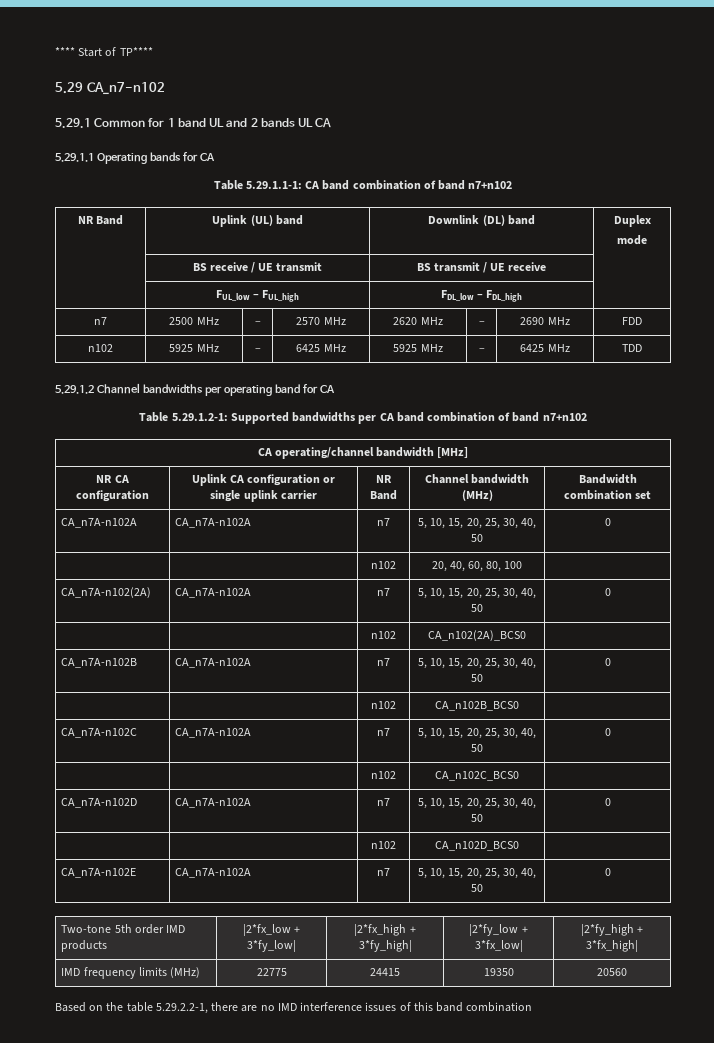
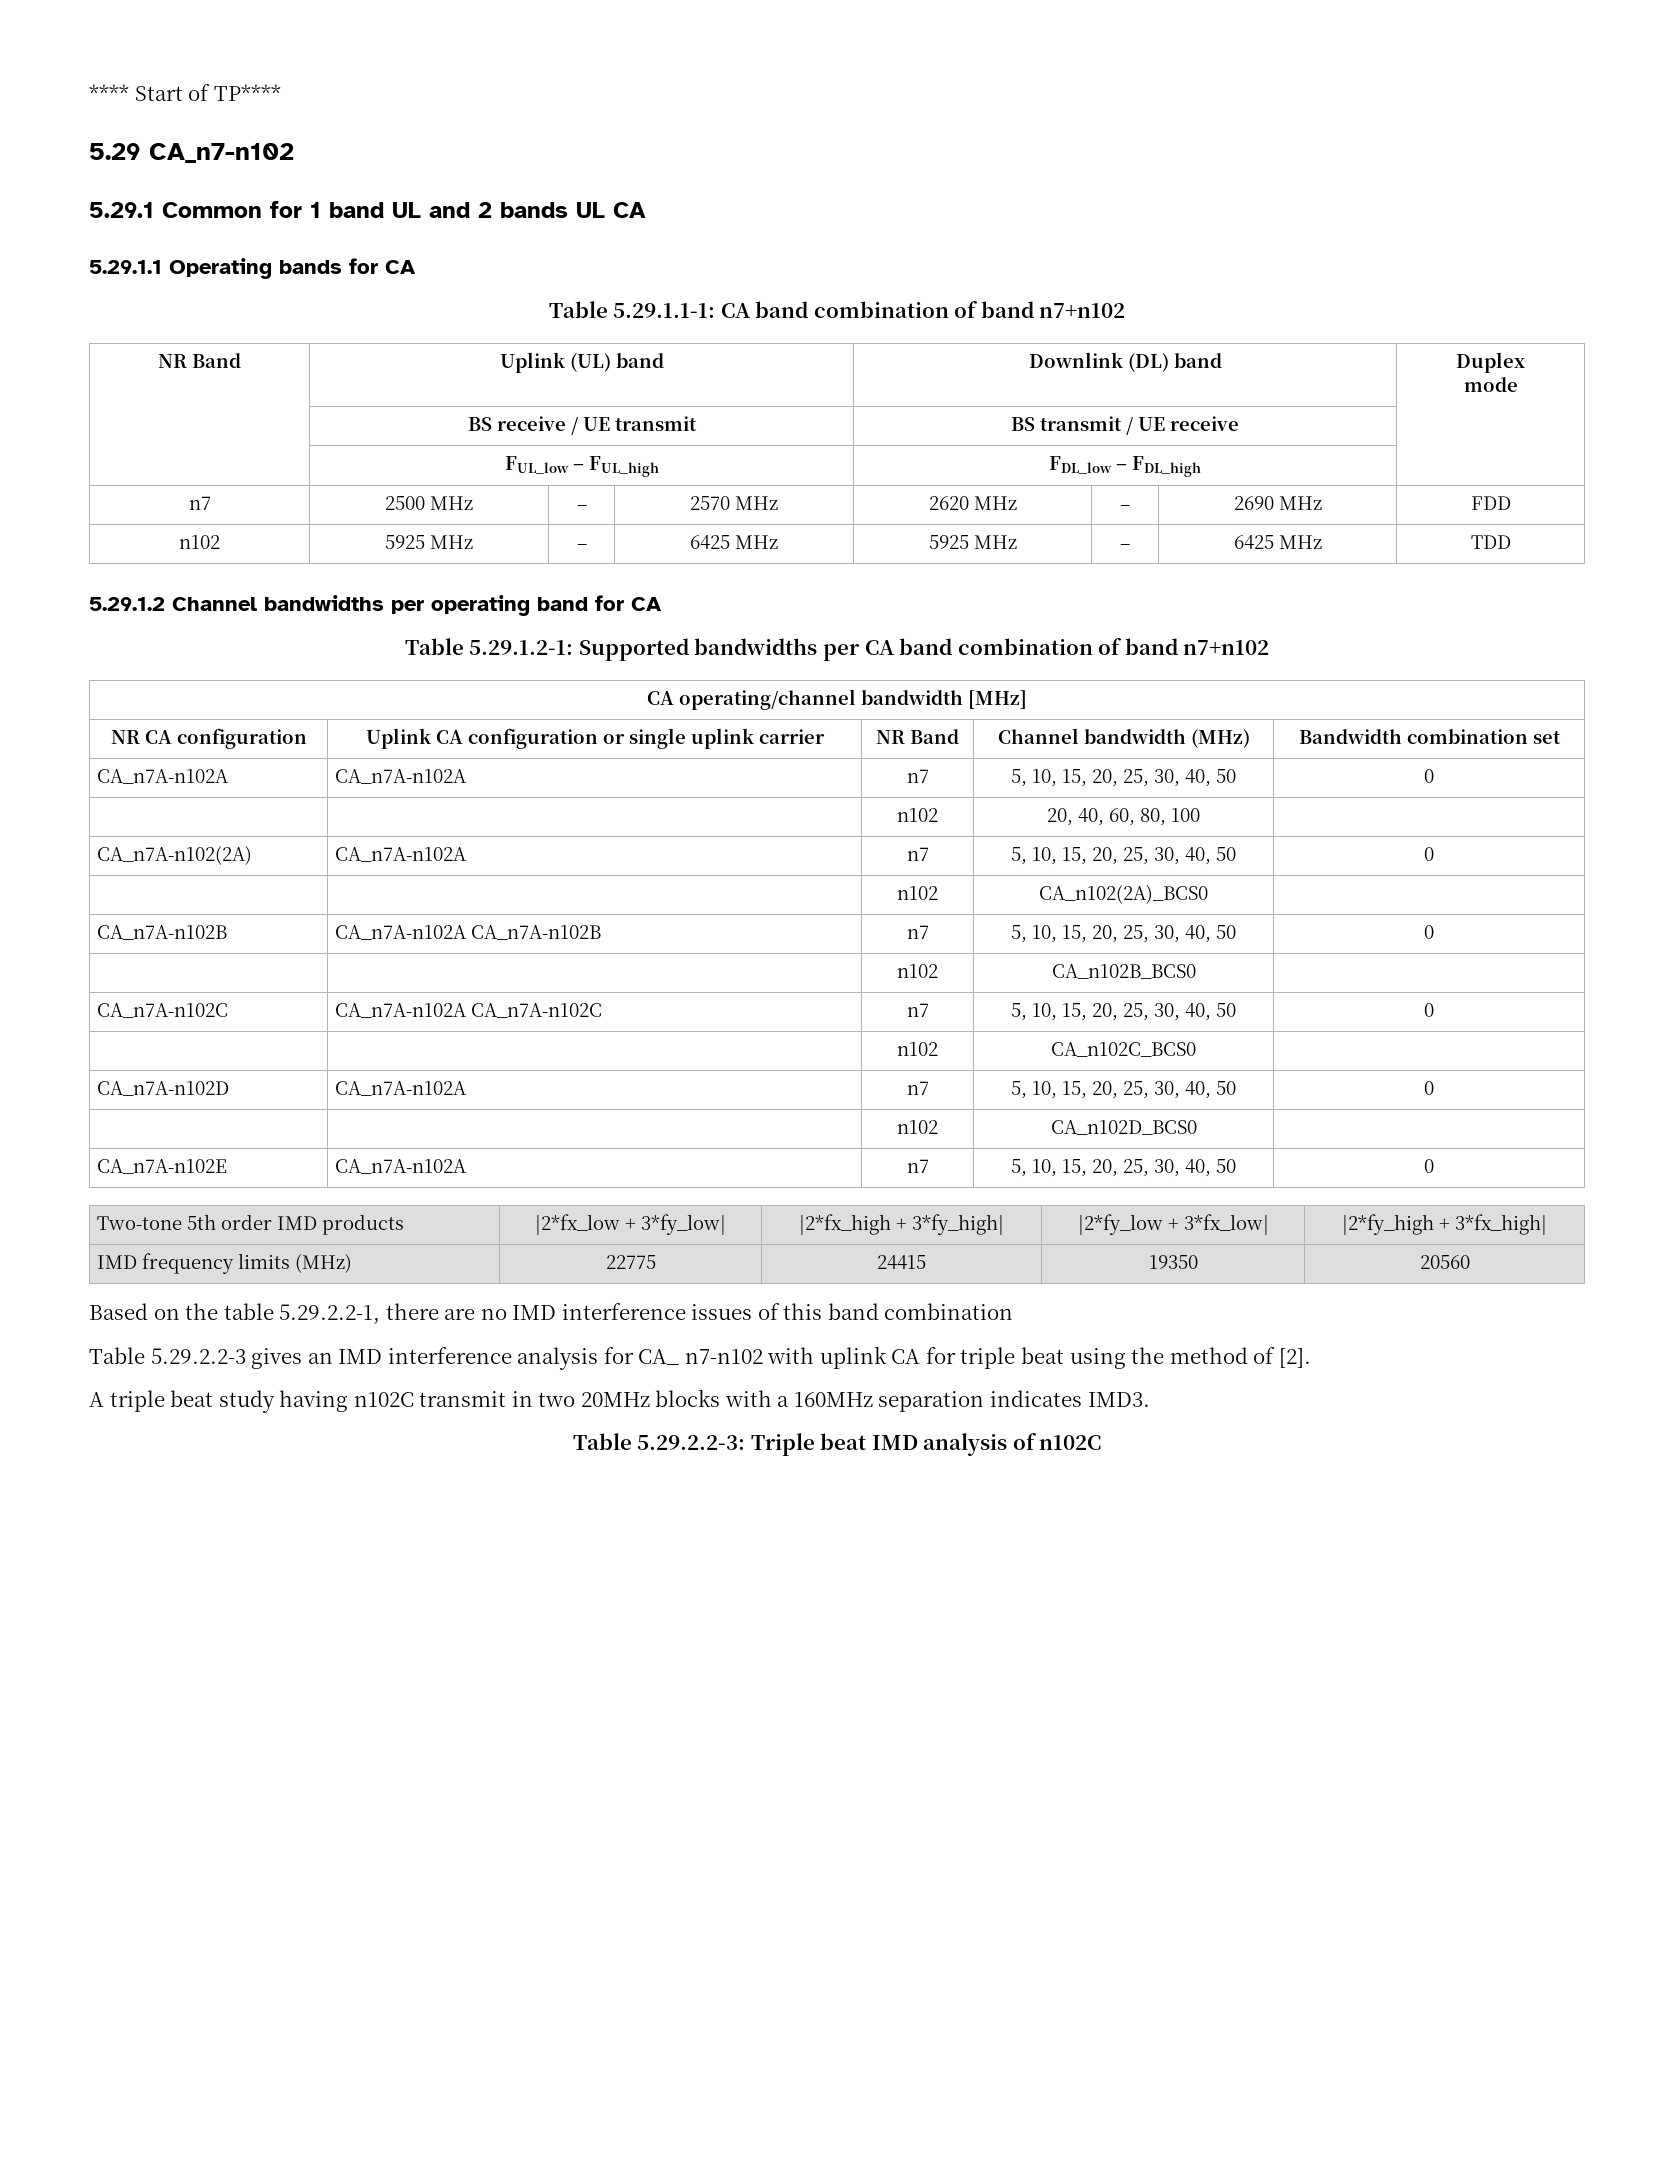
(252, 663) none -> [471,925,602,940] CA_n7A-n102B
(252, 733) none -> [471,1003,603,1018] CA_n7A-n102C
(533, 1007) none -> [89,1346,1311,1370] [89,1389,1150,1413] [572,1433,1102,1456] // Table 5.29.2.2-3 gives an IMD interference analysis for CA_ n7-n102 with uplink CA for triple beat using the method of [2]. // A triple beat study having n102C transmit in two 20MHz blocks with a 160MHz separation indicates IMD3. // Table 5.29.2.2-3: Triple beat IMD analysis of n102C

